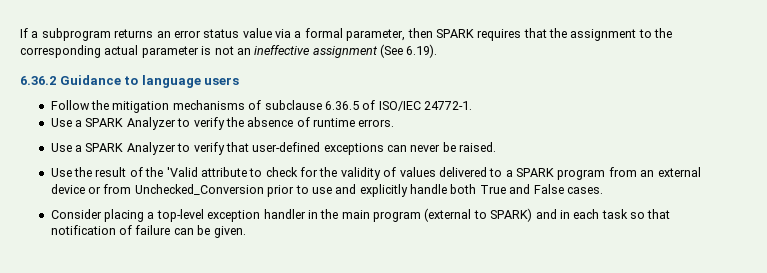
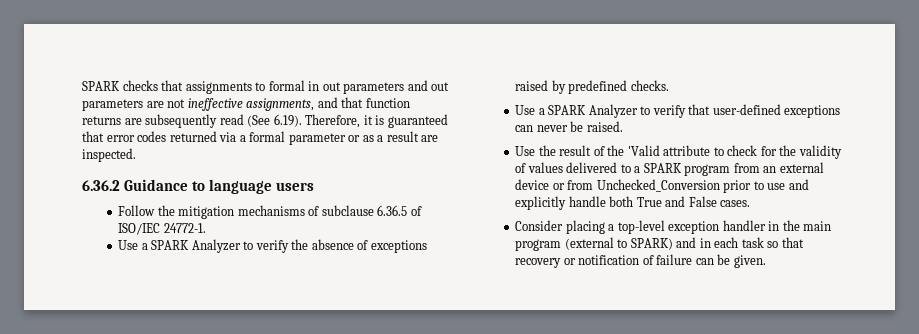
[20,28,673,41] [20,44,438,58] If a subprogram returns an error status value via a formal parameter, then SPARK requires that the assignment to the corresponding actual parameter is not an ineffective assignment (See 6.19). -> [82,80,450,94] [82,97,410,111] [82,114,448,128] [82,131,439,145] [82,148,136,162] SPARK checks that assignments to formal in out parameters and out parameters are not ineffective assignments, and that function returns are subsequently read (See 6.19). Therefore, it is guaranteed that error codes returned via a formal parameter or as a result are inspected.
[313,118,395,127] runtime errors. -> [370,240,427,253] [515,80,669,94] exceptions raised by predefined checks.
(671, 214) none -> [515,258,576,268] recovery or

